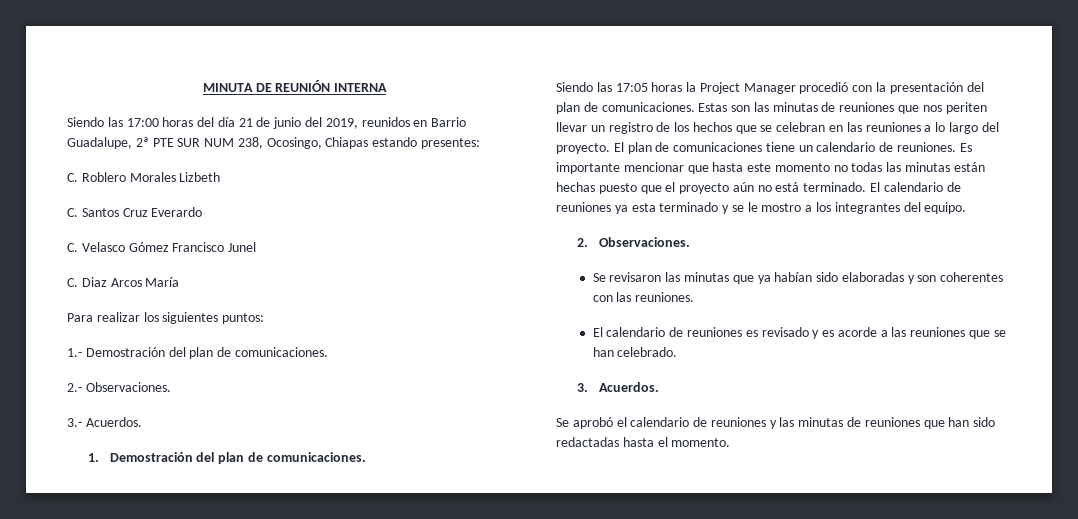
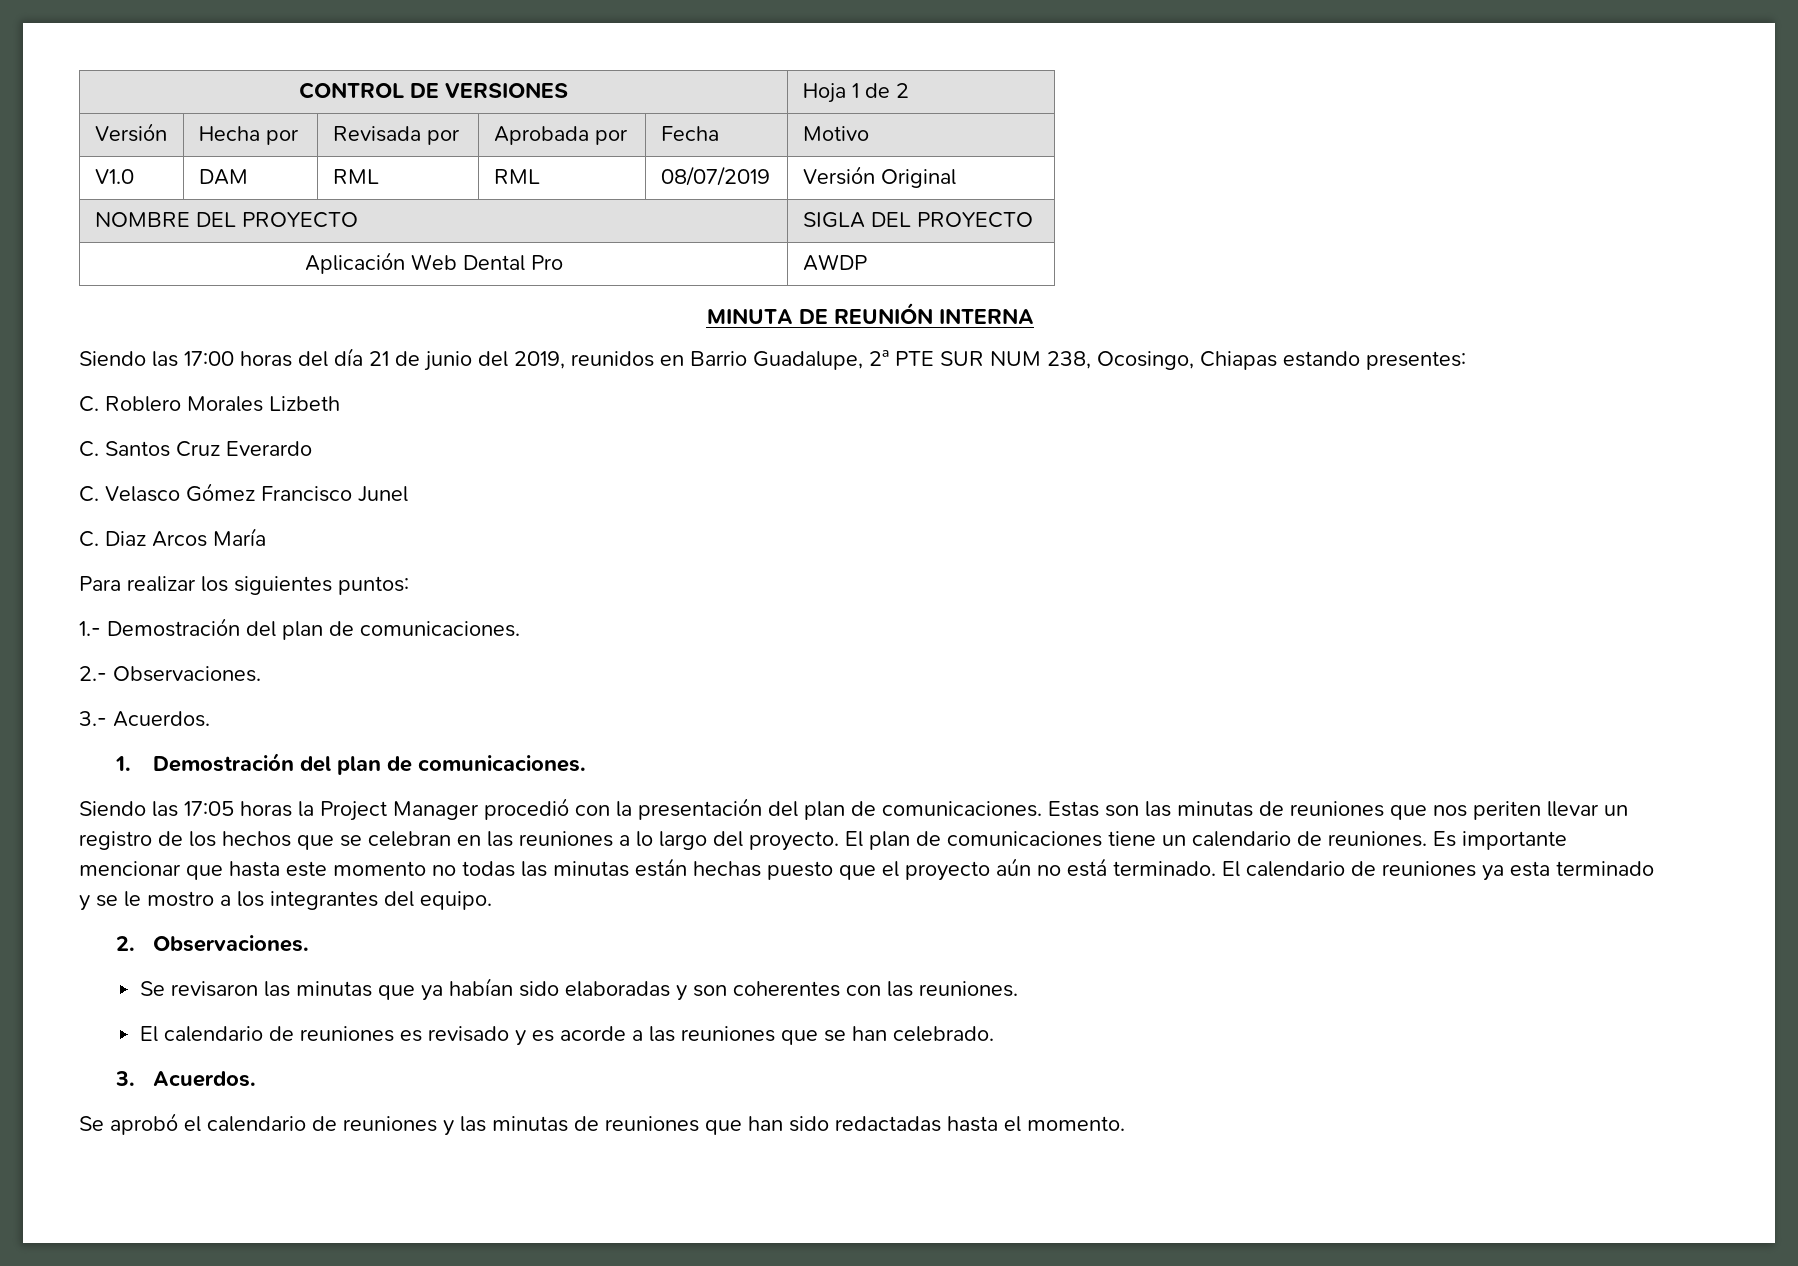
(202, 87) none -> [299,82,568,99] [802,83,909,103] [94,123,167,142] [198,126,299,145] [332,126,460,145] [493,126,628,145] [660,126,719,141] [802,126,869,141] [94,169,134,184] [198,169,248,185] [332,169,379,184] [493,169,540,184] [660,166,770,186] [802,166,956,188] [94,212,358,228] [802,212,1033,228] [304,252,563,274] [802,254,867,271] CONTROL DE VERSIONES | Hoja 1 de 2 // Versión | Hecha por | Revisada por | Aprobada por | Fecha | Motivo // V1.0 | DAM | RML | RML | 08/07/2019 | Versión Original // NOMBRE DEL PROYECTO | SIGLA DEL PROYECTO // Aplicación Web Dental Pro | AWDP //

